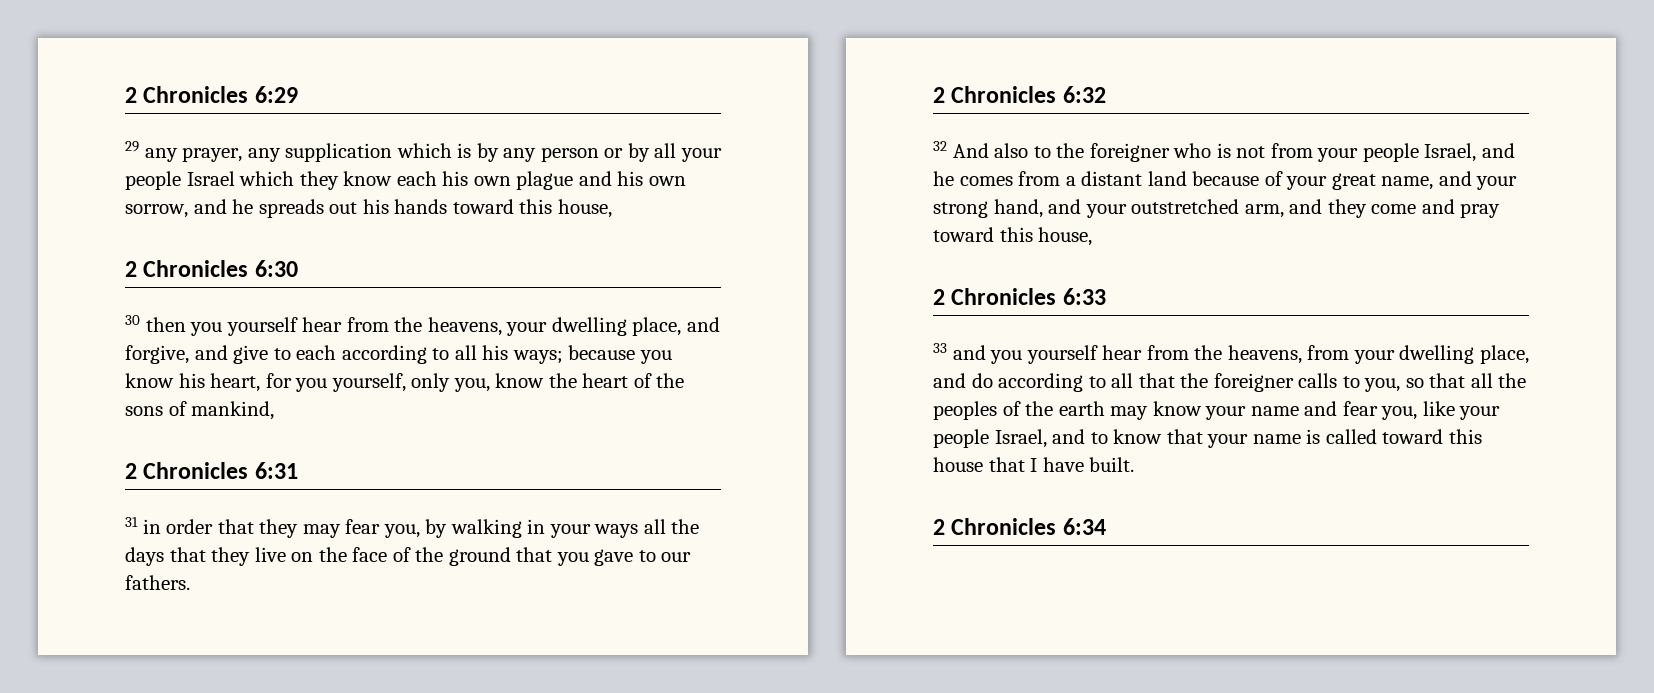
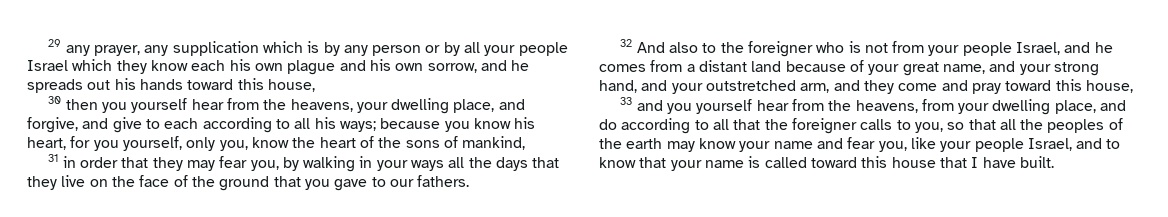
[125,86,298,103] 2 Chronicles 6:29 // -> (48, 43) none
[125,260,298,277] // 2 Chronicles 6:30 -> (315, 85) none
[125,462,298,479] // 2 Chronicles 6:31 -> (526, 143) none
[933,86,1106,103] // 2 Chronicles 6:32 -> (470, 181) none
[933,288,1106,305] // 2 Chronicles 6:33 -> (1133, 86) none
[933,518,1106,535] // 2 Chronicles 6:34 -> (1054, 162) none

